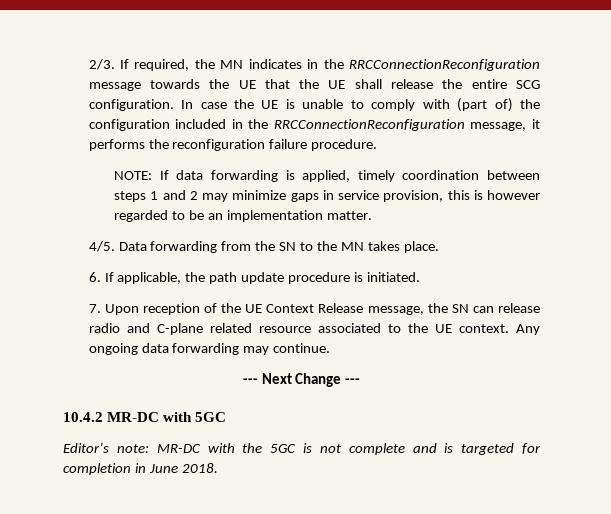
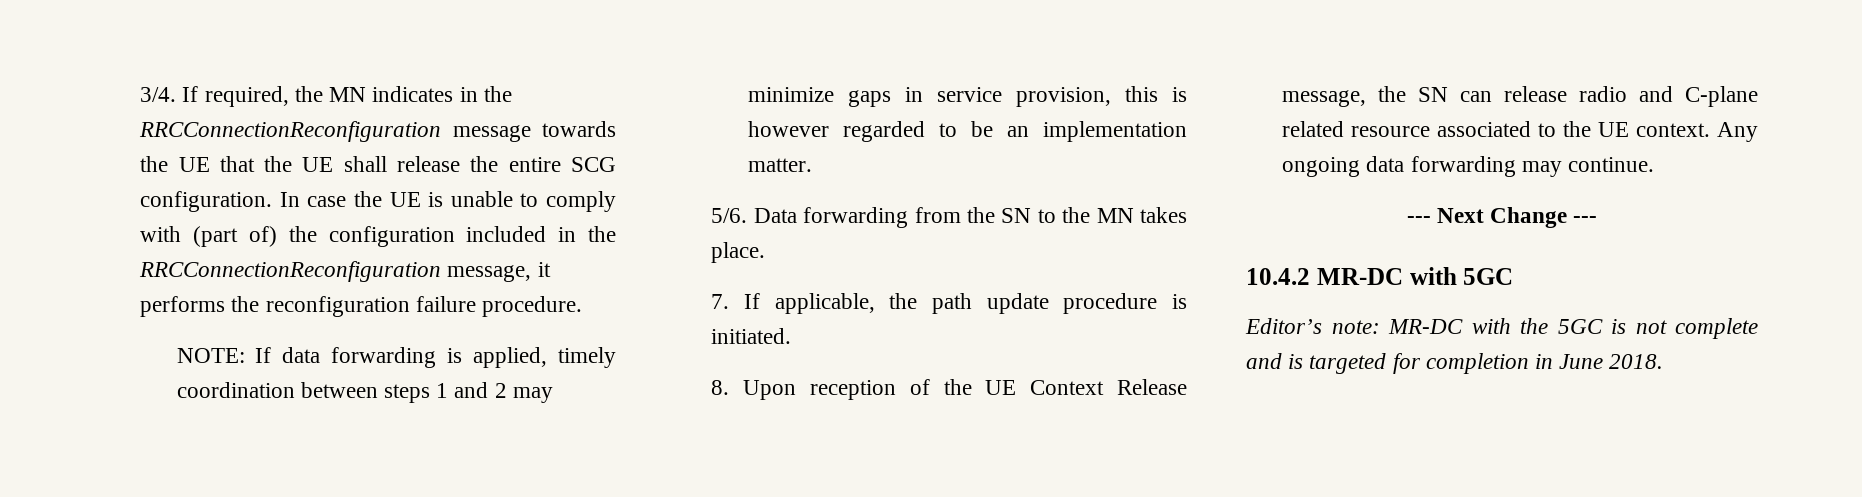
[88,59,115,70] 2/3. -> [140,87,177,102] 3/4.
[88,241,115,252] 4/5. -> [711,208,748,223] 5/6.
[88,272,101,282] 6. -> [711,294,730,309] 7.
[88,304,101,313] 7. -> [711,380,730,395] 8.

